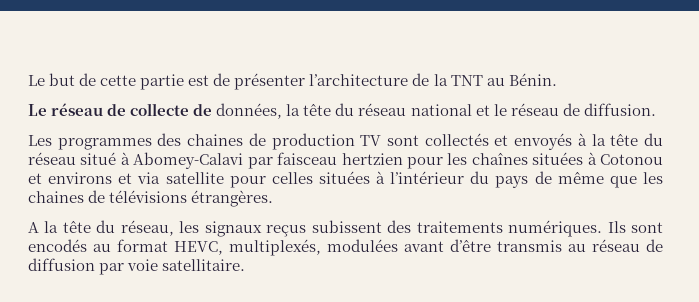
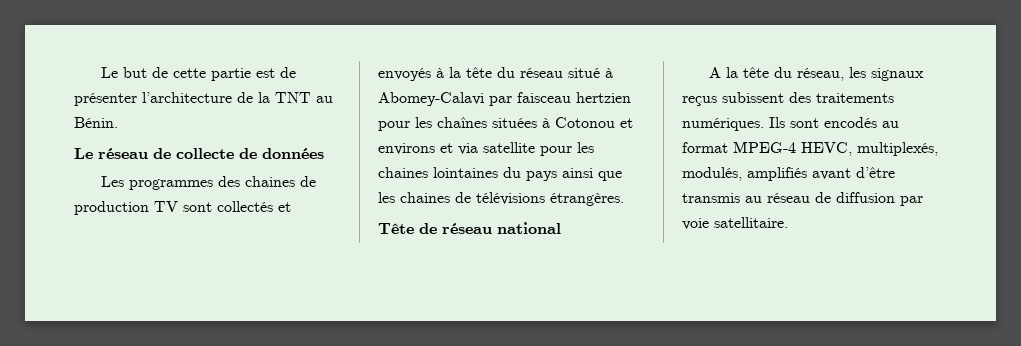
[216,103,656,119] données, la tête du réseau national et le réseau de diffusion. -> [262,148,324,159] données
[271,171,604,188] celles situées à l’intérieur du pays de même -> [577,142,594,153] [378,167,593,181] les chaines lointaines du pays ainsi
(274, 198) none -> [378,222,561,234] // Tête de réseau national
(168, 245) none -> [733,141,796,153] MPEG-4
[327,239,398,252] modulées -> [682,167,807,181] modulés, amplifiés

